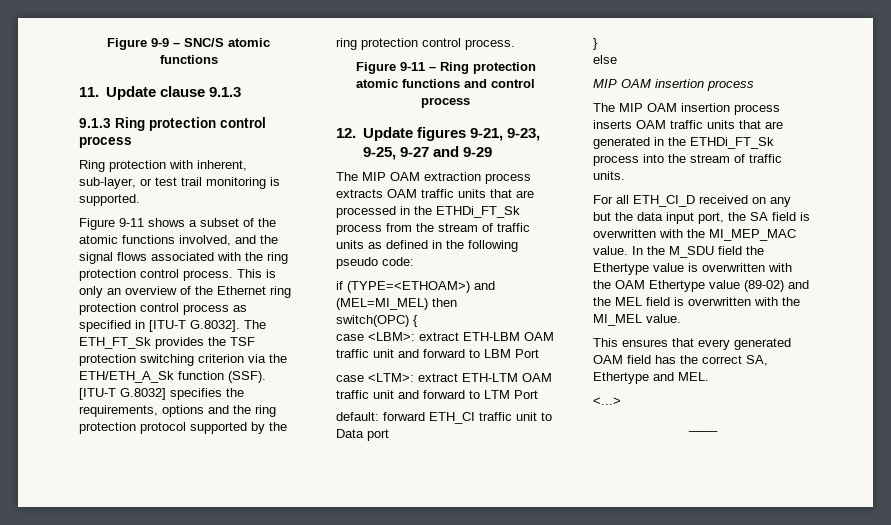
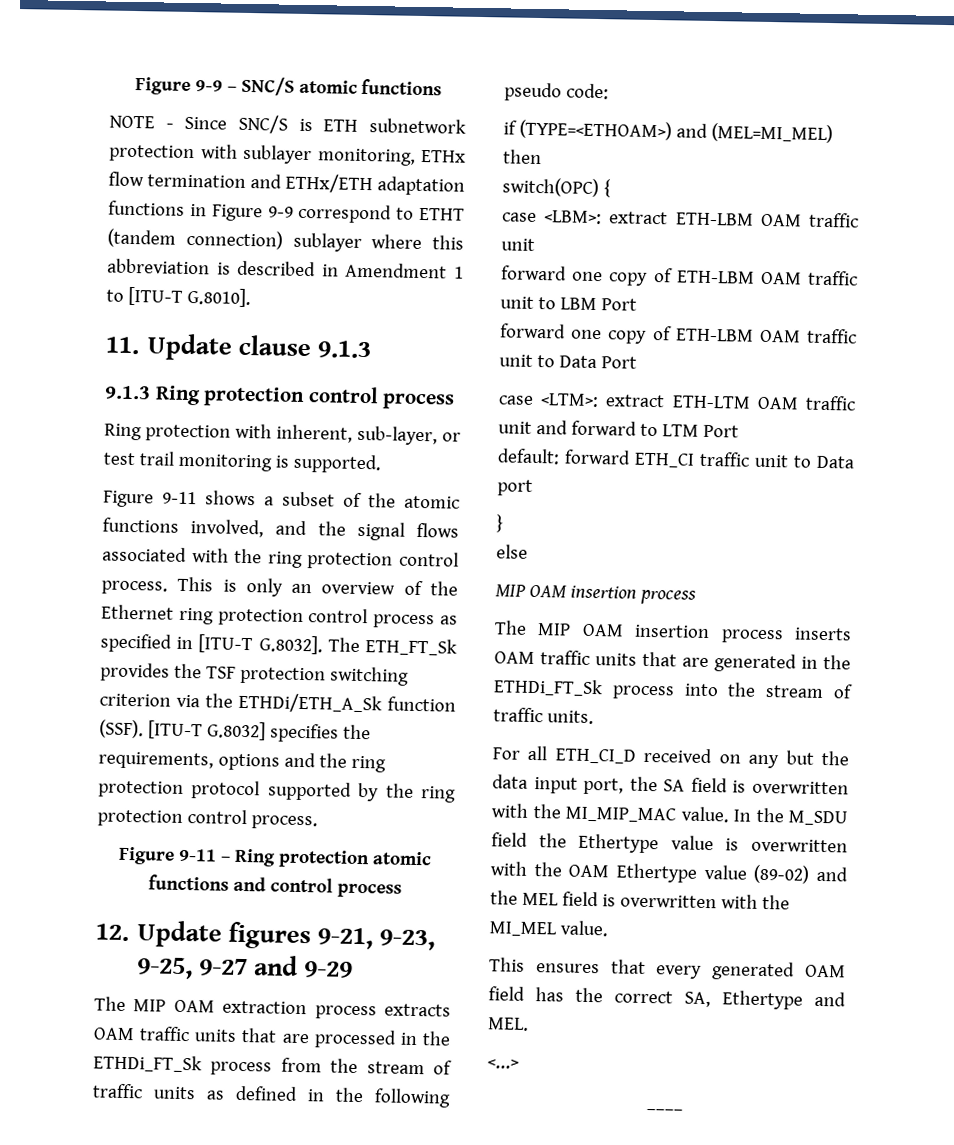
(218, 59) none -> [109,114,466,134] [109,144,466,166] [108,171,465,196] [108,200,465,224] [107,228,464,252] [107,258,464,279] [106,286,251,308] // NOTE - Since SNC/S is ETH subnetwork protection with sublayer monitoring, ETHx flow termination and ETHx/ETH adaptation functions in Figure 9-9 correspond to ETHT (tandem connection) sublayer where this abbreviation is described in Amendment 1 to [ITU-T G.8010].
[79,371,174,383] ETH/ETH_A_Sk -> [238,692,382,714] ETHDi/ETH_A_Sk
[398,349,511,358] and forward to LBM -> [501,265,858,286] [500,296,637,311] [500,323,857,344] [499,354,597,369] // forward one copy of ETH-LBM OAM traffic unit to LBM Port // forward one copy of ETH-LBM OAM traffic unit to Data
[709,229,796,241] MI_MEP_MAC -> [565,806,676,823] MI_MIP_MAC

